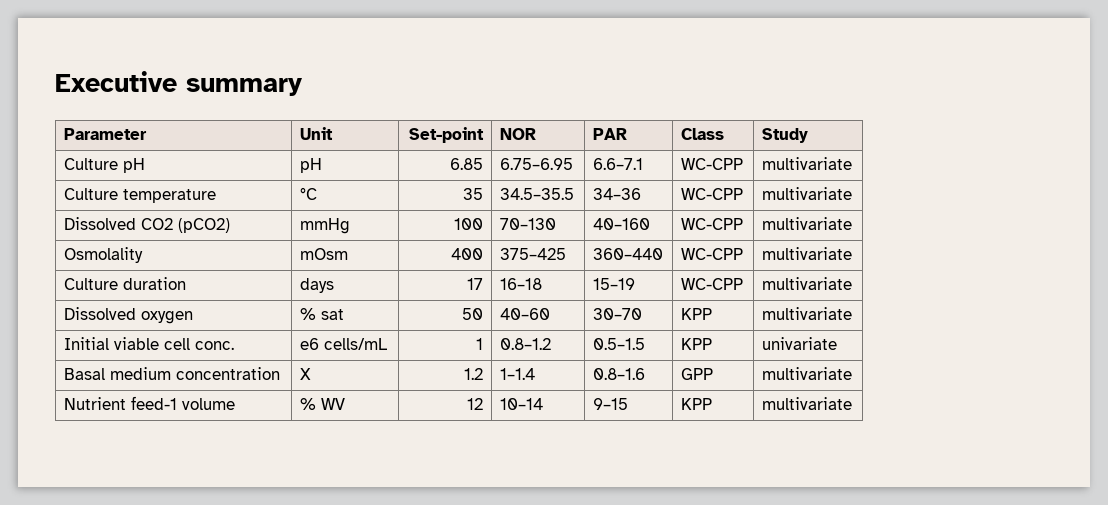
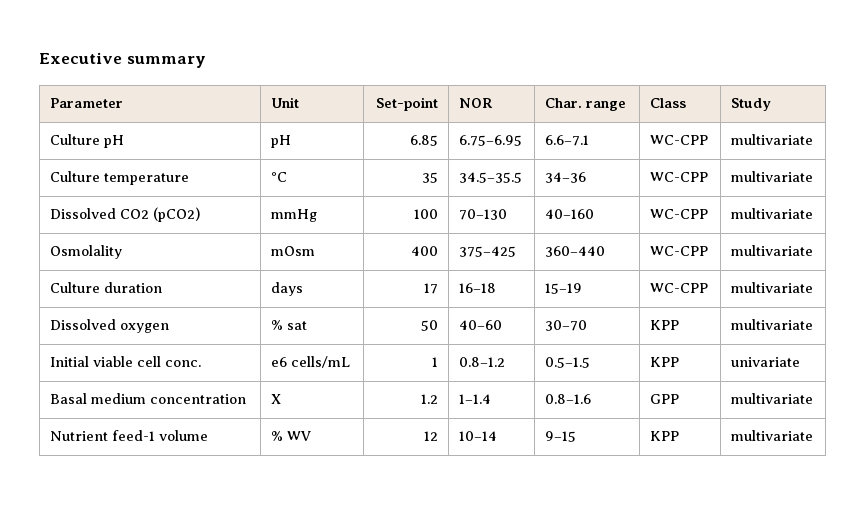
[592,128,627,140] PAR -> [544,98,626,111] Char. range

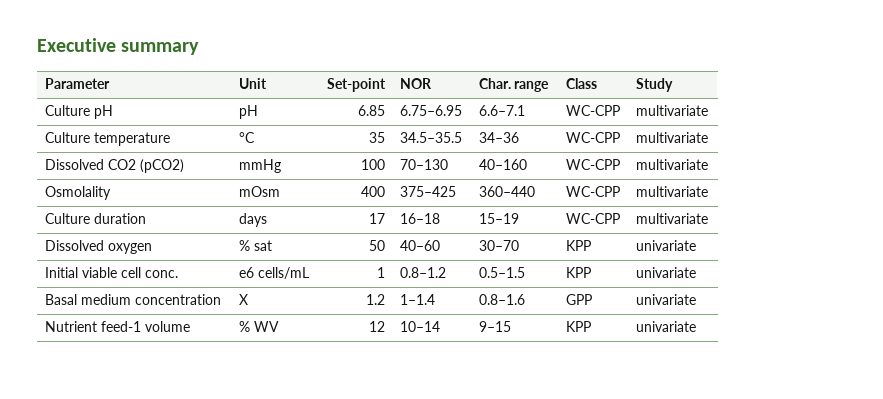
[730,319,813,330] multivariate -> [635,240,696,251] univariate
[730,393,813,404] multivariate -> [635,294,696,305] univariate
[730,430,813,441] multivariate -> [635,321,696,332] univariate

